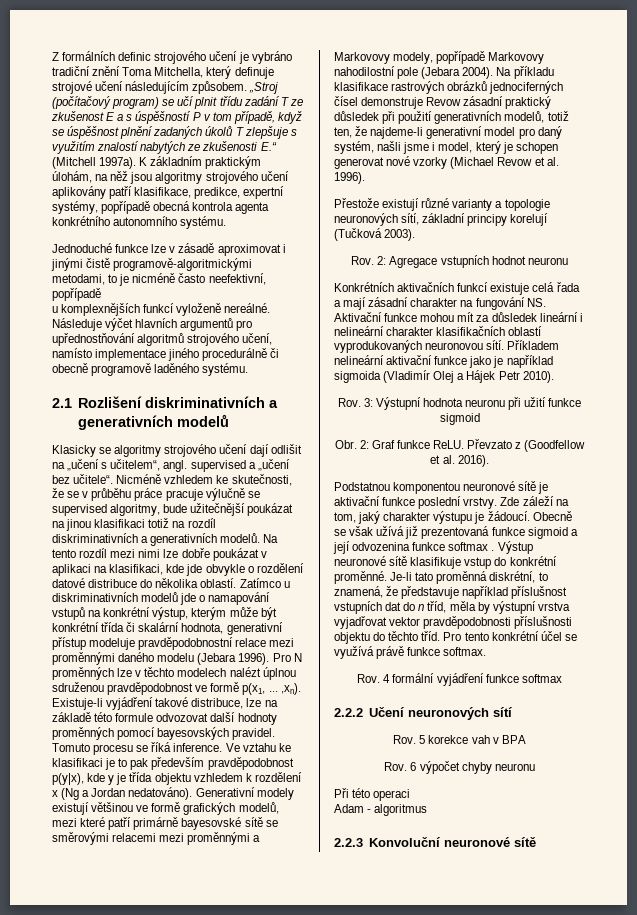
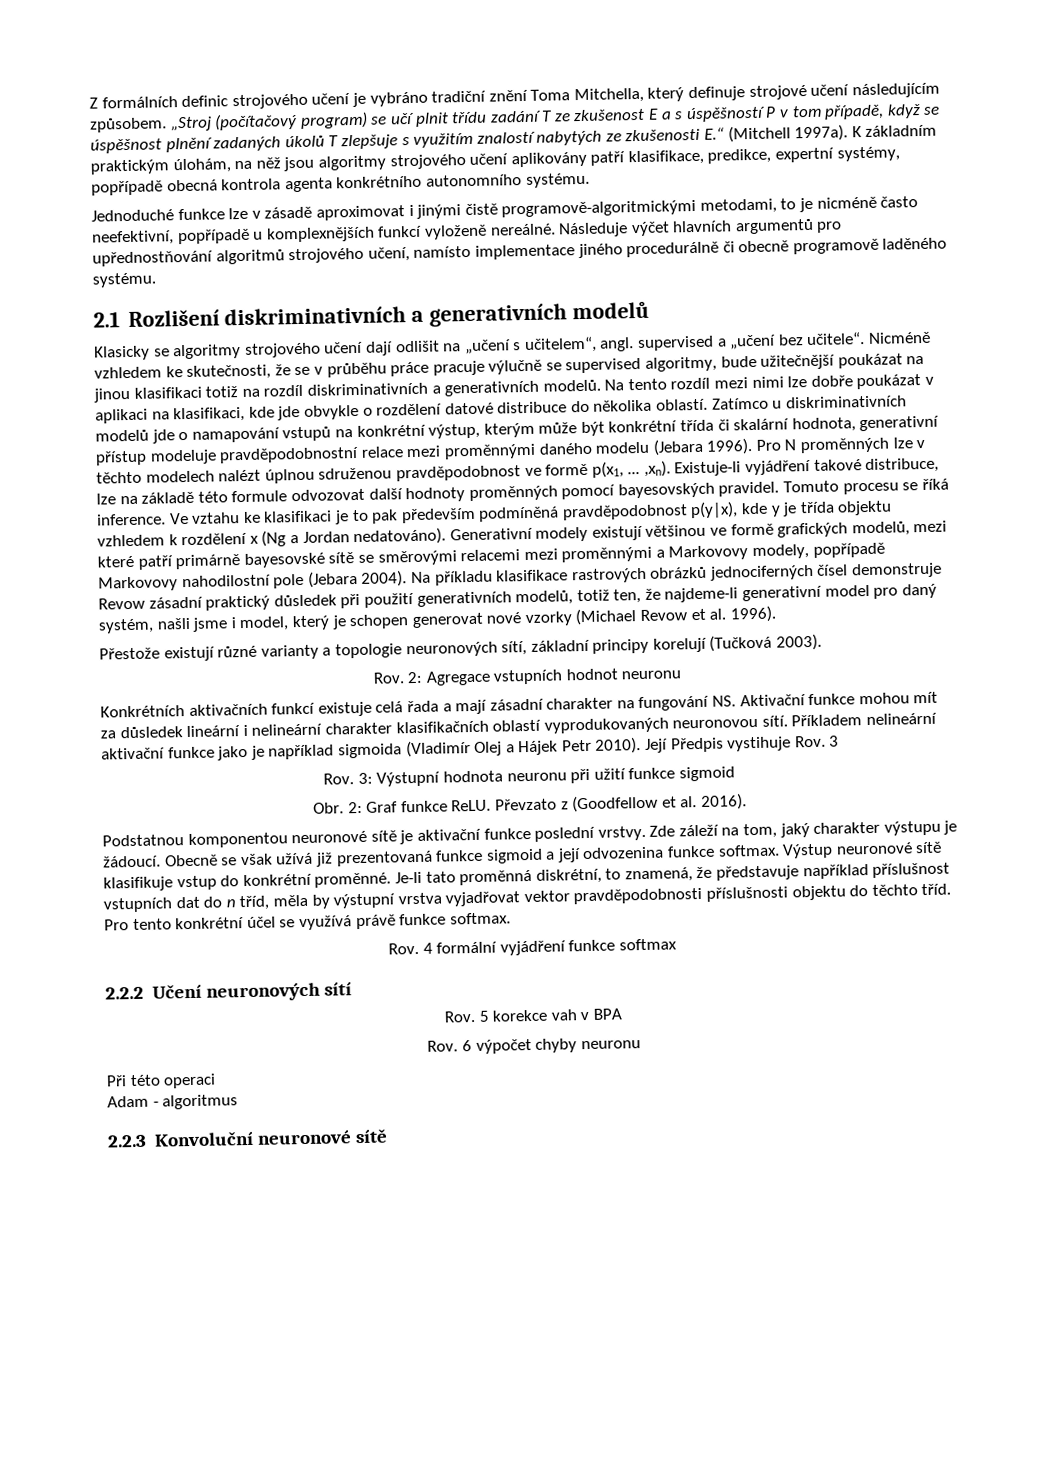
(101, 294) // -> (250, 236) none
(205, 763) none -> [478,506,560,522] podmíněná
(554, 377) none -> [645,735,840,753] Její Předpis vystihuje Rov. 3
[448,542,495,551] softmax . -> [717,844,780,857] softmax.

